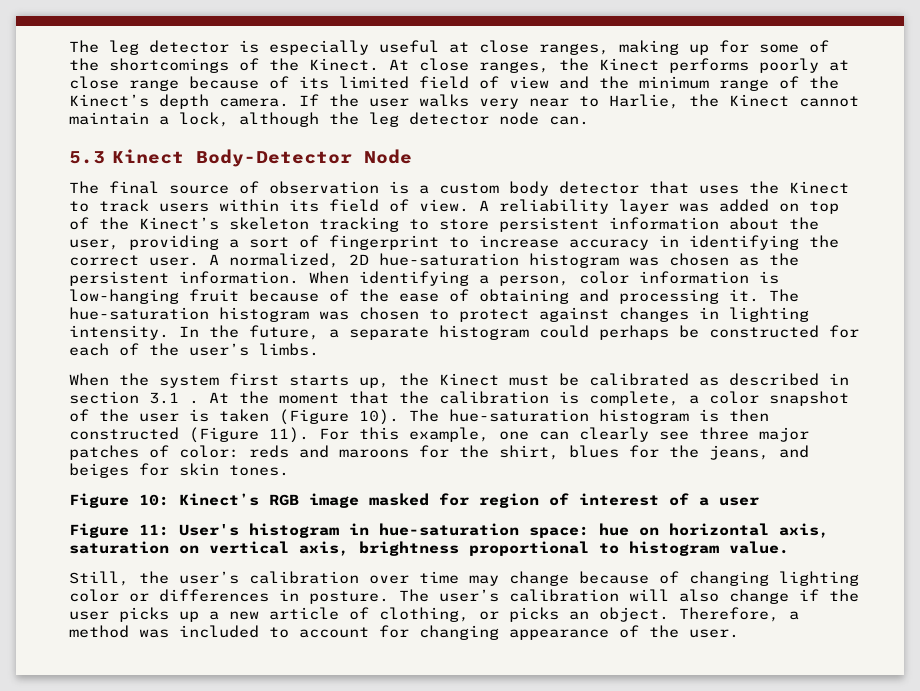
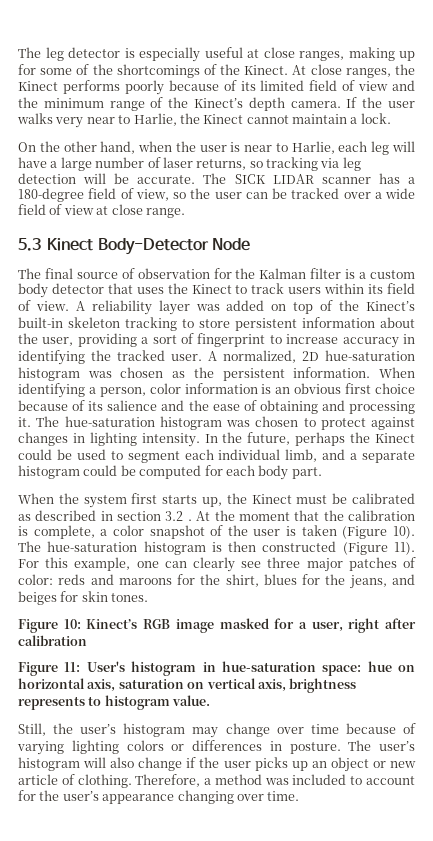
[829,60,849,71] [69,76,179,91] at close range -> (164, 87) none
[179,112,589,127] lock, although the leg detector node can. -> [360,113,391,124] [18,141,416,155] [18,157,361,171] [18,173,415,184] [18,188,415,202] [18,204,185,218] lock. // On the other hand, when the user is near to Harlie, each leg will have a large number of laser returns, so tracking via leg detection will be accurate. The SICK LIDAR scanner has a 180-degree field of view, so the user can be tracked over a wide field of view at close range.
(379, 187) none -> [213,268,342,279] for the Kalman filter
(219, 223) none -> [18,317,63,328] built-in
[69,255,139,266] correct -> [117,350,165,361] tracked
[69,289,349,304] low-hanging fruit because of -> [275,383,416,394] [18,400,185,411] an obvious first choice because of its salience and
[329,325,859,340] [69,343,319,356] a separate histogram could perhaps be constructed for each of the user’s limbs. -> [295,432,416,446] [18,449,415,463] [18,465,322,480] perhaps the Kinect could be used to segment each individual limb, and a separate histogram could be computed for each body part.
[149,392,179,404] 3.1 -> [165,511,184,521] 3.2
[479,493,759,508] region of interest of a user -> [298,618,416,633] [18,635,87,646] a user, right after calibration
[469,541,589,556] proportional -> [18,697,85,710] represents
[249,571,859,586] [69,589,119,602] calibration over time may change because of changing lighting color -> [123,723,416,738] [17,740,164,755] histogram may change over time because of varying lighting colors
[509,589,619,602] calibration -> [18,757,80,771] histogram
[209,607,669,622] a new article of clothing, or picks an object. -> [311,757,416,772] [18,774,132,788] an object or new article of clothing.
[419,625,739,640] changing appearance of the user. -> [39,790,300,804] the user’s appearance changing over time.

